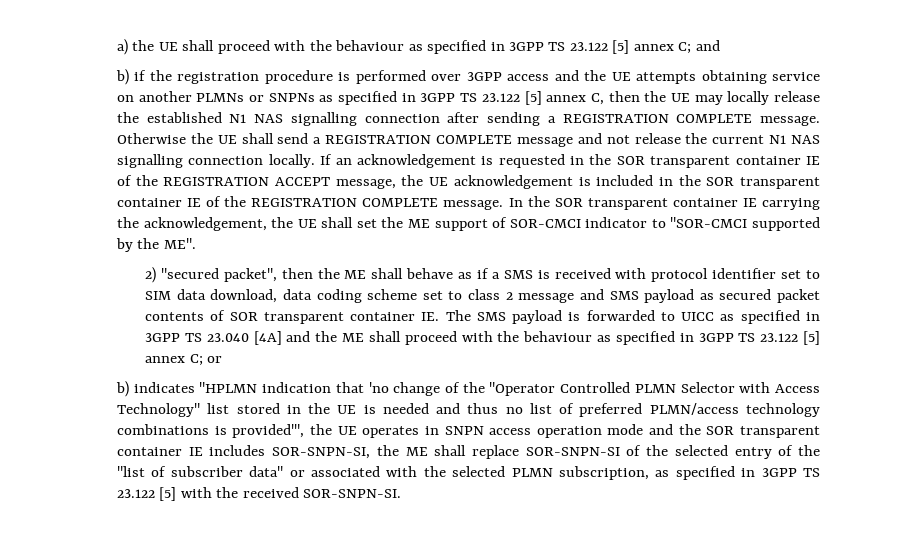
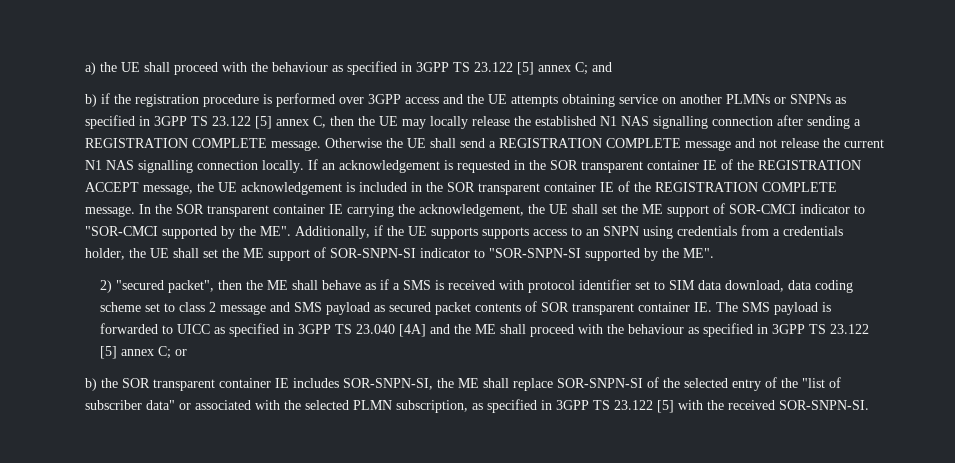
(196, 243) none -> [294,225,843,239] [84,247,714,261] Additionally, if the UE supports supports access to an SNPN using credentials from a credentials holder, the UE shall set the ME support of SOR-SNPN-SI indicator to "SOR-SNPN-SI supported by the ME".
[133,382,820,396] [117,403,821,417] [117,424,674,438] indicates "HPLMN indication that 'no change of the "Operator Controlled PLMN Selector with Access Technology" list stored in the UE is needed and thus no list of preferred PLMN/access technology combinations is provided'", the UE operates in SNPN access operation mode and -> (97, 384) none

